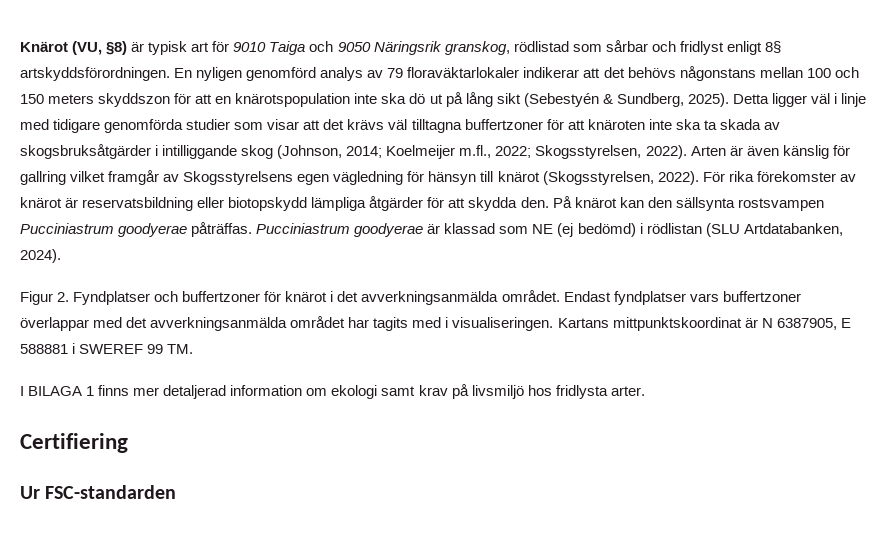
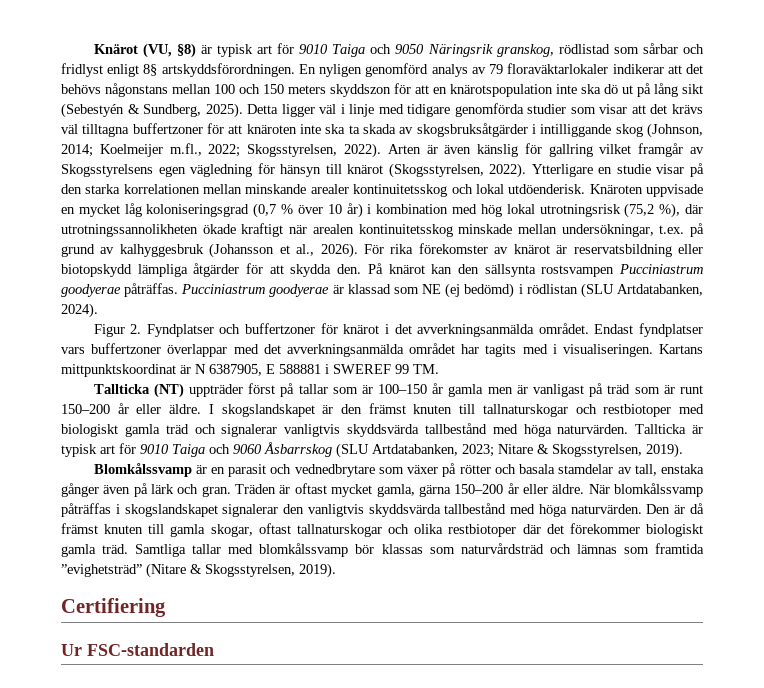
(699, 178) none -> [531,163,705,177] [61,184,704,197] [61,203,704,218] [61,223,704,237] [61,243,358,258] Ytterligare en studie visar på den starka korrelationen mellan minskande arealer kontinuitetsskog och lokal utdöenderisk. Knäroten uppvisade en mycket låg koloniseringsgrad (0,7 % över 10 år) i kombination med hög lokal utrotningsrisk (75,2 %), där utrotningssannolikheten ökade kraftigt när arealen kontinuitetsskog minskade mellan undersökningar, t.ex. på grund av kalhyggesbruk (Johansson et al., 2026).
[20,384,645,399] I BILAGA 1 finns mer detaljerad information om ekologi samt krav på livsmiljö hos fridlysta arter. -> [93,383,704,398] [61,403,704,417] [61,423,703,437] [61,442,683,458] [93,463,704,477] [61,483,704,497] [61,503,704,517] [61,523,703,537] [61,543,705,557] [61,563,336,578] Tallticka (NT) uppträder först på tallar som är 100–150 år gamla men är vanligast på träd som är runt 150–200 år eller äldre. I skogslandskapet är den främst knuten till tallnaturskogar och restbiotoper med biologiskt gamla träd och signalerar vanligtvis skyddsvärda tallbestånd med höga naturvärden. Tallticka är typisk art för 9010 Taiga och 9060 Åsbarrskog (SLU Artdatabanken, 2023; Nitare & Skogsstyrelsen, 2019). // Blomkålssvamp är en parasit och vednedbrytare som växer på rötter och basala stamdelar av tall, enstaka gånger även på lärk och gran. Träden är oftast mycket gamla, gärna 150–200 år eller äldre. När blomkålssvamp påträffas i skogslandskapet signalerar den vanligtvis skyddsvärda tallbestånd med höga naturvärden. Den är då främst knuten till gamla skogar, oftast tallnaturskogar och olika restbiotoper där det förekommer biologiskt gamla träd. Samtliga tallar med blomkålssvamp bör klassas som naturvårdsträd och lämnas som framtida ”evighetsträd” (Nitare & Skogsstyrelsen, 2019).

